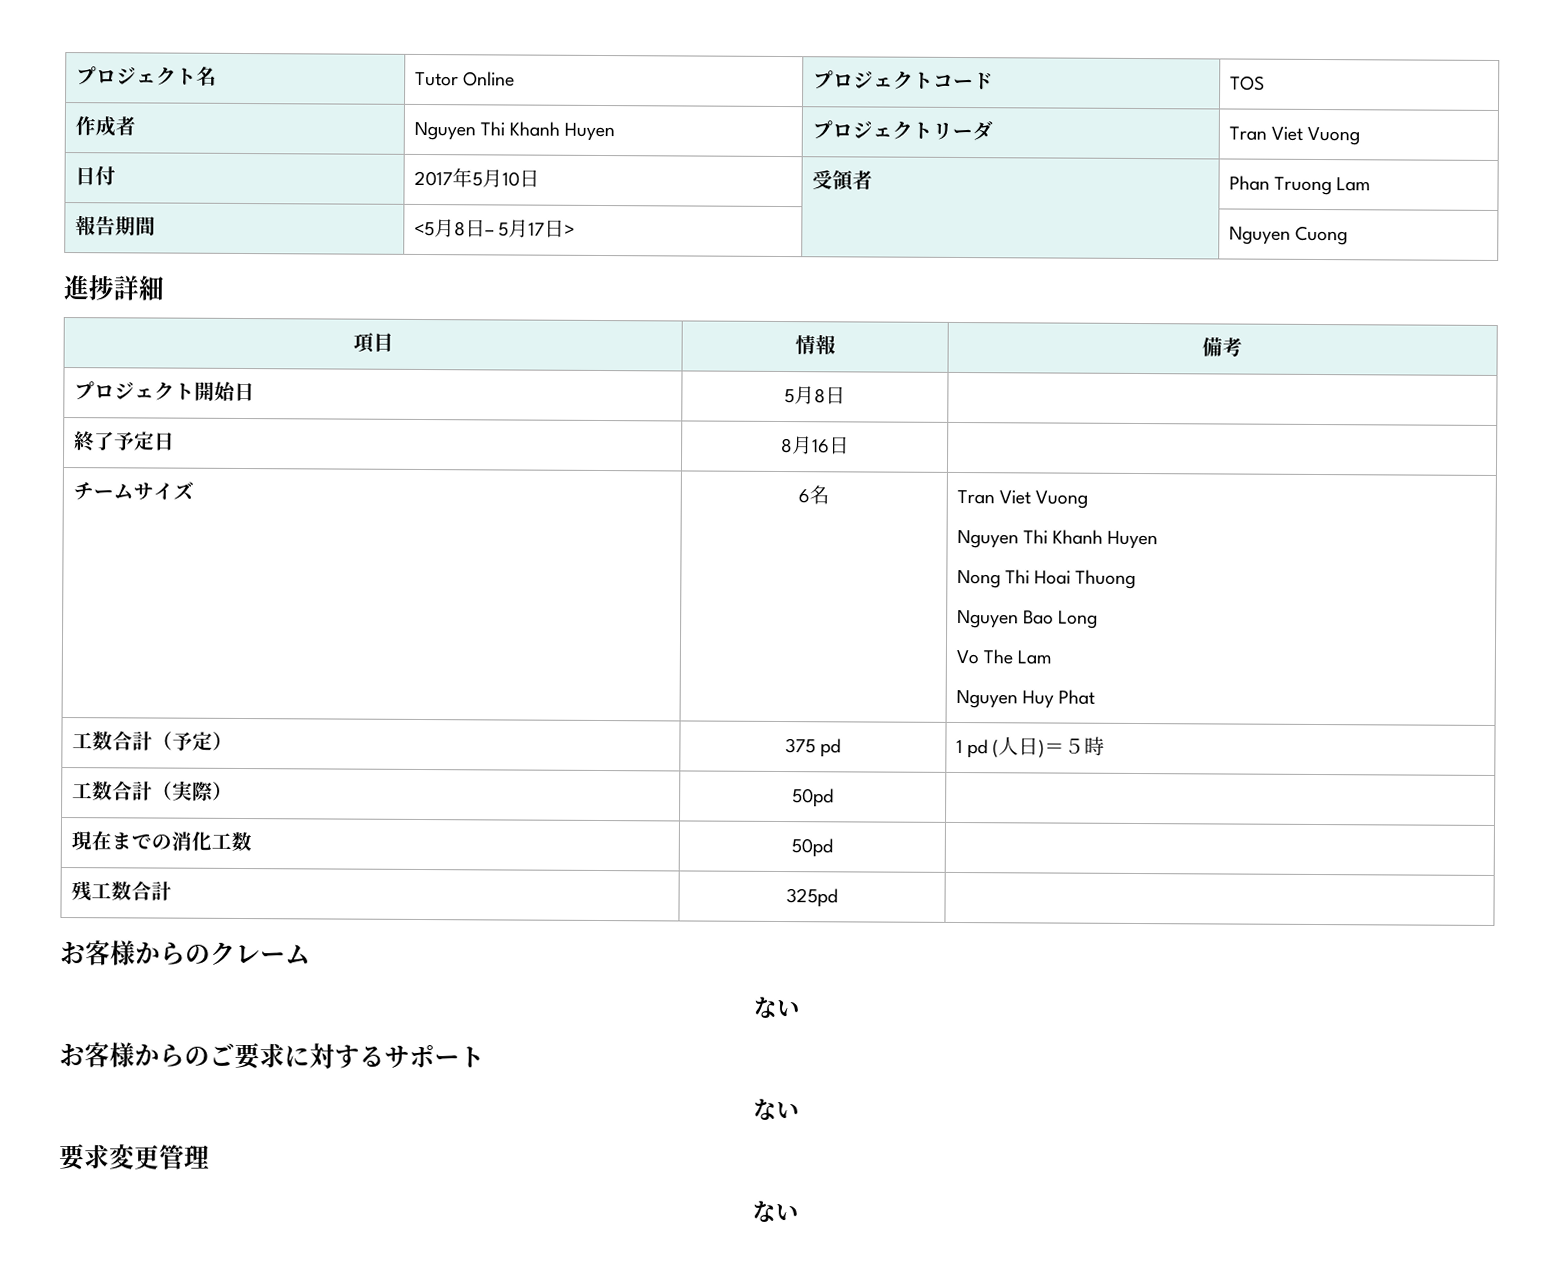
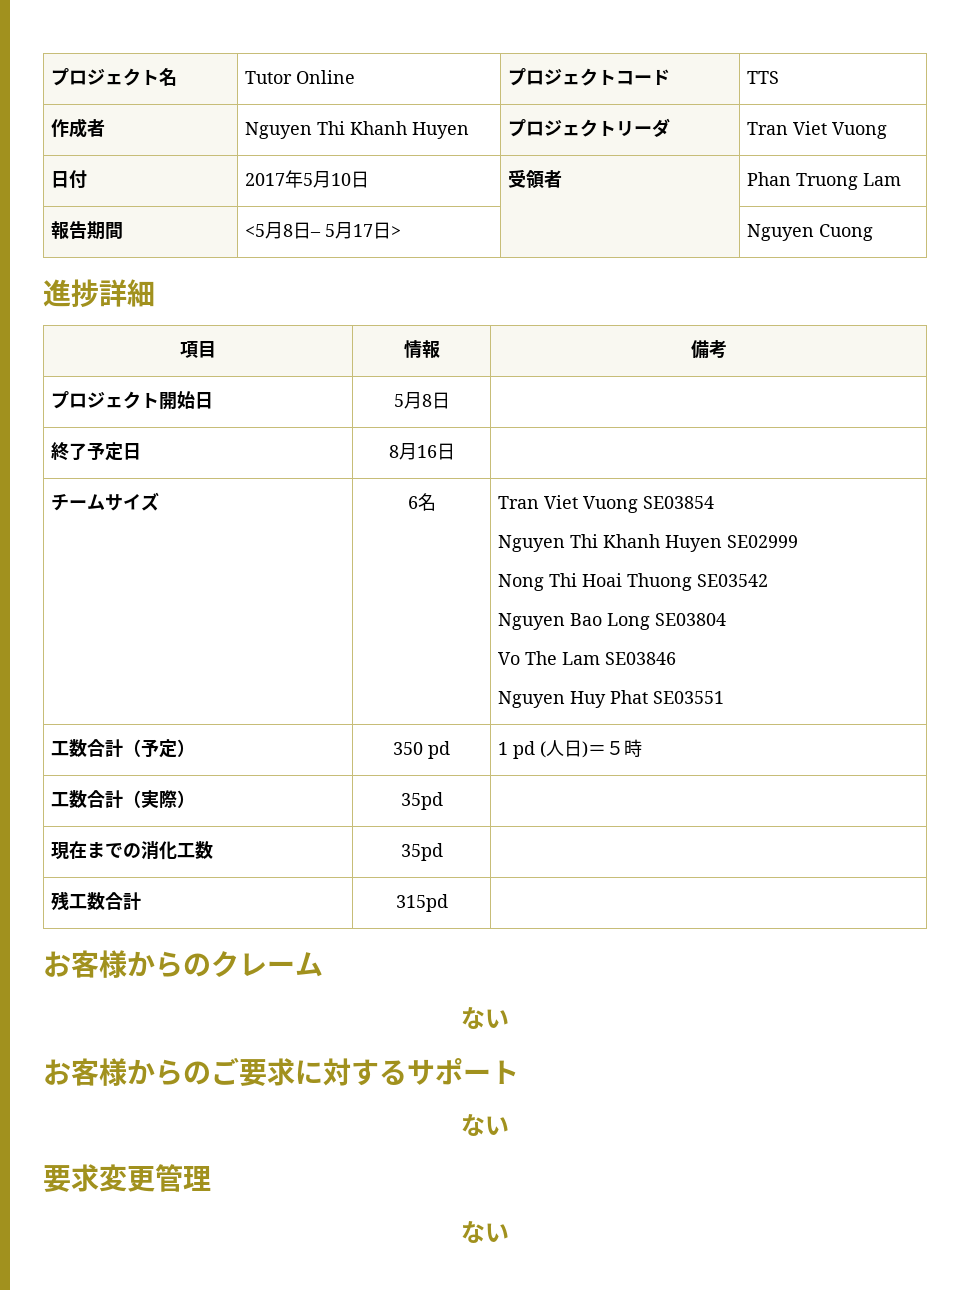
[1229,75,1265,91] TOS -> [747,71,780,84] TTS
[956,529,1159,550] // Nguyen Thi Khanh Huyen -> [643,496,715,509] [498,534,799,552] SE03854 // Nguyen Thi Khanh Huyen SE02999
(1137, 579) none -> [697,574,769,587] SE03542
(1099, 619) none -> [655,613,727,626] SE03804
(1053, 657) none -> [605,652,677,665] SE03846
(1096, 697) none -> [653,691,725,704] SE03551
[784,738,816,754] 375 -> [393,742,423,755] 350
[792,788,834,808] 50pd -> [400,792,443,810] 35pd
[791,838,833,858] 50pd -> [400,843,443,861] 35pd
[786,888,838,908] 325pd -> [395,894,448,912] 315pd

